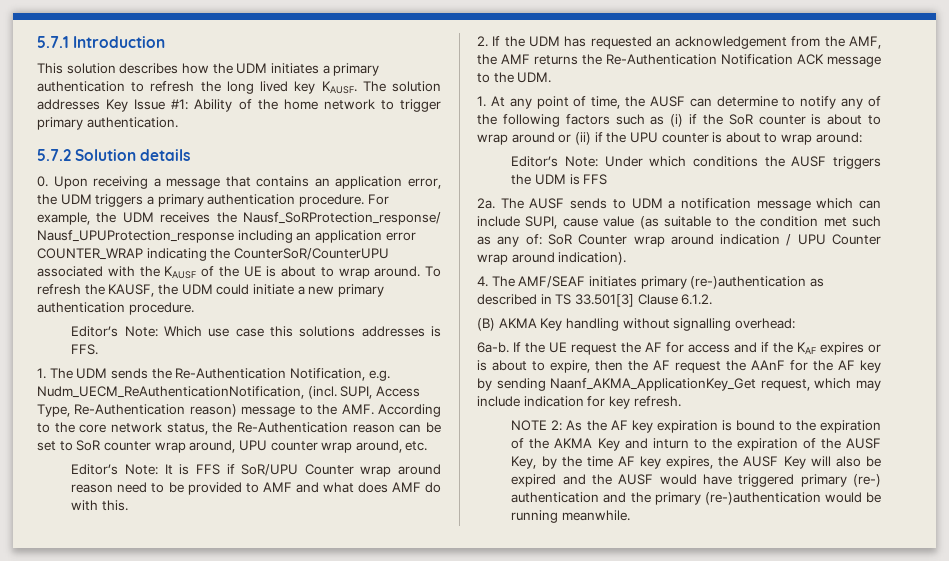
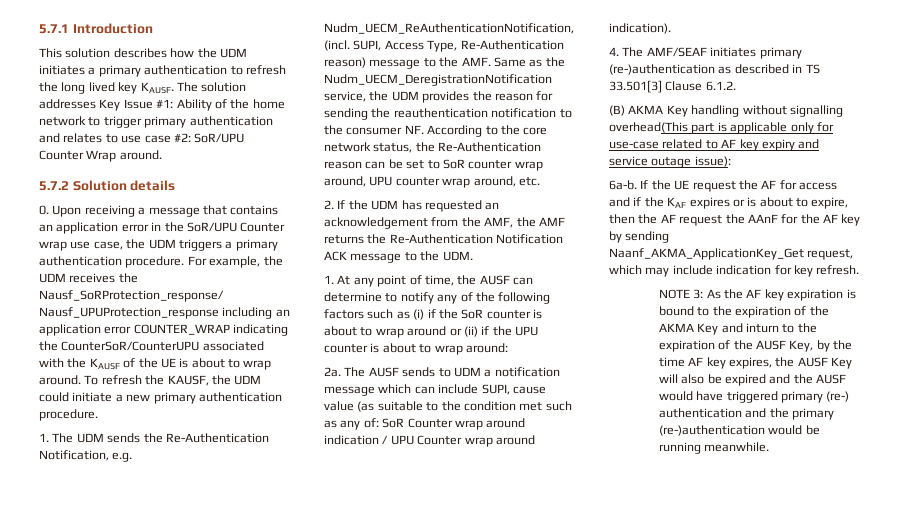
[86,117,178,128] authentication. -> [189,116,273,126] [39,133,245,143] [39,150,162,162] authentication and relates to use case #2: SoR/UPU Counter Wrap around.
[407,178,441,189] error, -> [121,222,286,232] [39,241,123,251] error in the SoR/UPU Counter wrap use case,
[71,326,441,337] [71,344,99,355] // Editor’s Note: Which use case this solutions addresses is FFS. -> (98, 415) none
(374, 409) none -> [493,57,565,67] [324,74,552,86] [324,91,554,103] [324,108,572,120] [324,125,424,135] Same as the Nudm_UECM_DeregistrationNotification service, the UDM provides the reason for sending the reauthentication notification to the consumer NF.
[71,464,441,477] [71,482,441,495] [71,500,129,511] // Editor’s Note: It is FFS if SoR/UPU Counter wrap around reason need to be provided to AMF and what does AMF do with this. -> (540, 181) none
[511,156,881,169] [511,174,608,185] // Editor’s Note: Under which conditions the AUSF triggers the UDM is FFS -> (508, 348) none
[734,318,795,329] overhead: -> [609,122,834,134] [609,139,820,151] [609,156,731,168] overhead(This part is applicable only for use-case related to AF key expiry and service outage issue):
[551,420,563,431] 2: -> [693,289,704,299] 3:

